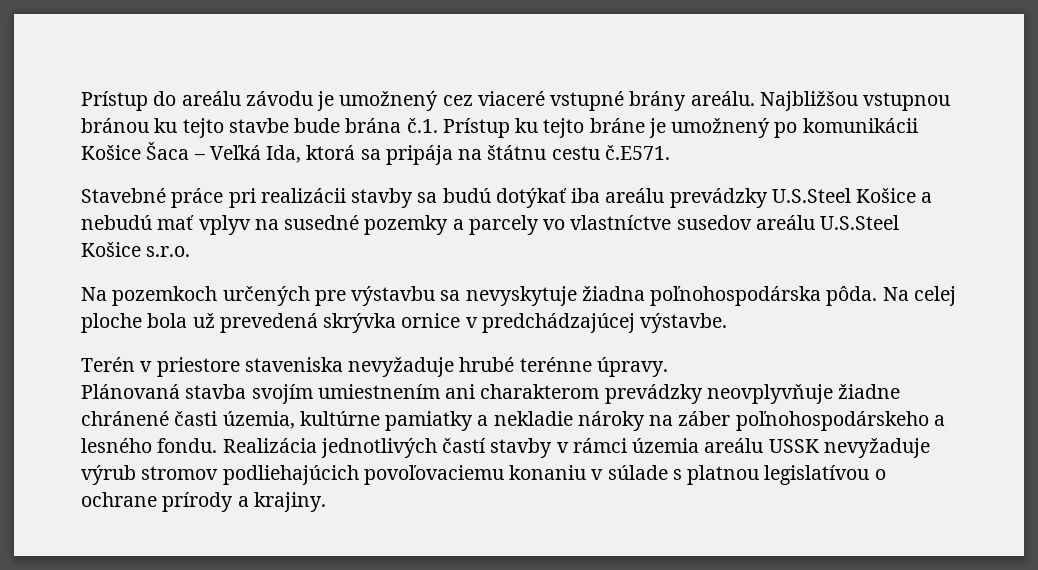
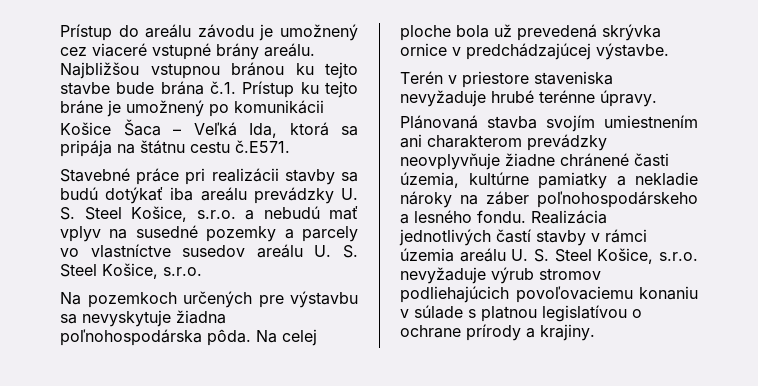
[771,188,917,203] U.S.Steel Košice -> [340,188,358,200] [60,206,236,222] U. S. Steel Košice, s.r.o.
[820,215,900,230] [81,242,141,257] U.S.Steel Košice -> [314,245,358,258] [60,263,158,279] U. S. Steel Košice,
[768,439,819,453] USSK -> [511,248,698,264] U. S. Steel Košice, s.r.o.

